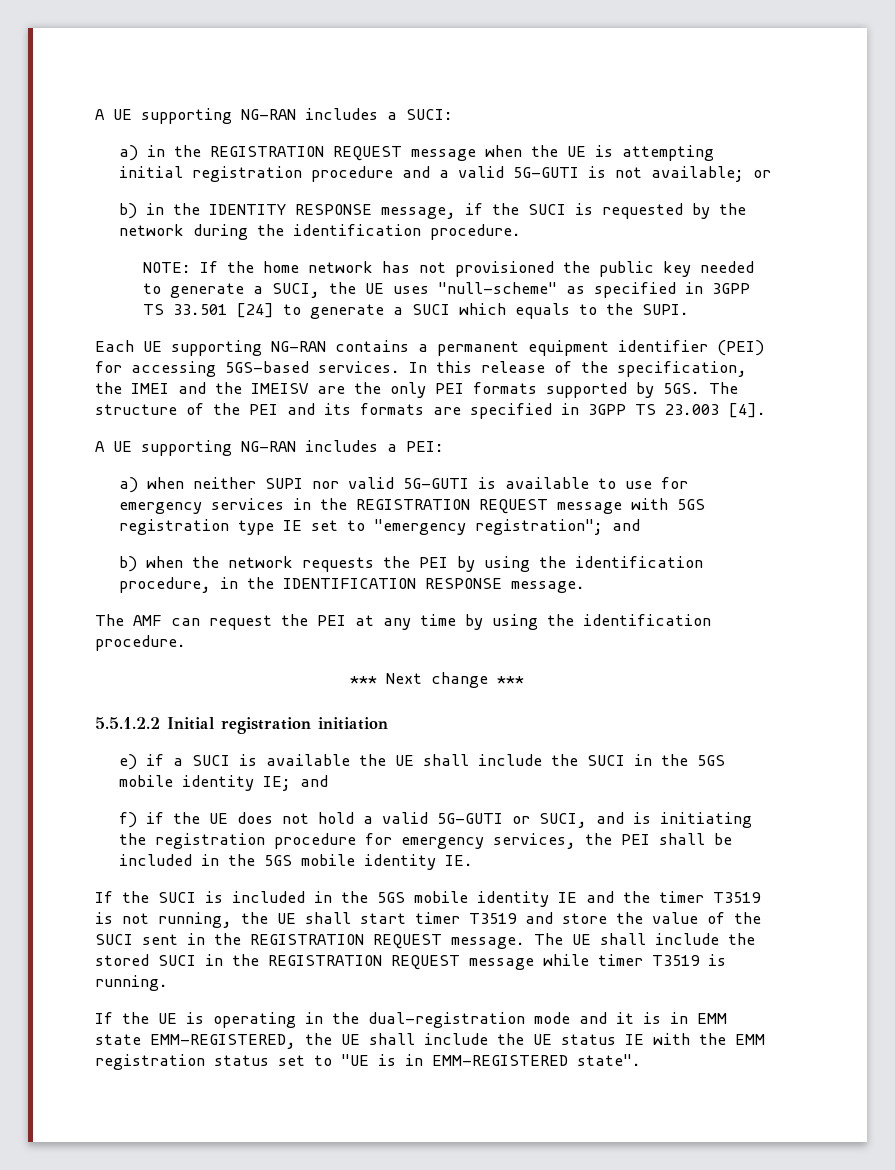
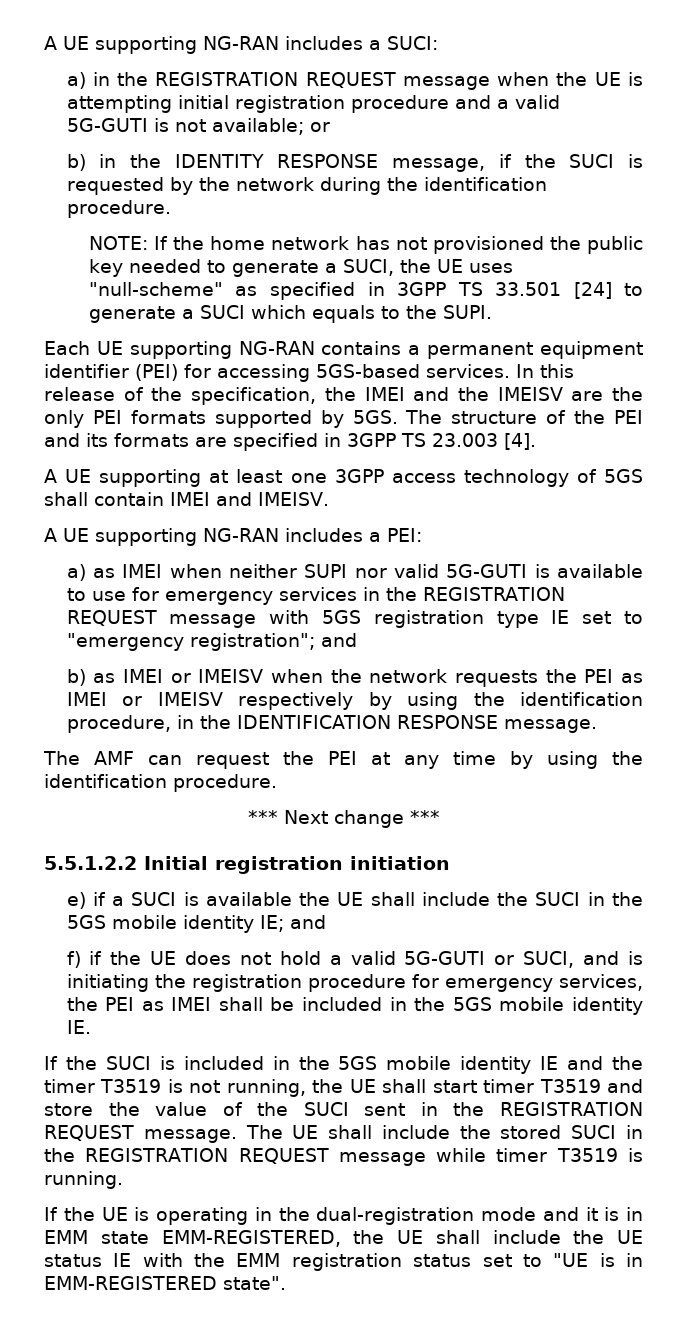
(766, 410) none -> [44,469,644,487] [44,492,329,506] // A UE supporting at least one 3GPP access technology of 5GS shall contain IMEI and IMEISV.
(139, 485) none -> [92,564,163,578] as IMEI
(138, 564) none -> [93,669,264,683] as IMEI or IMEISV
(449, 562) none -> [620,673,643,683] [66,692,353,710] as IMEI or IMEISV respectively
(651, 839) none -> [141,997,212,1011] as IMEI

